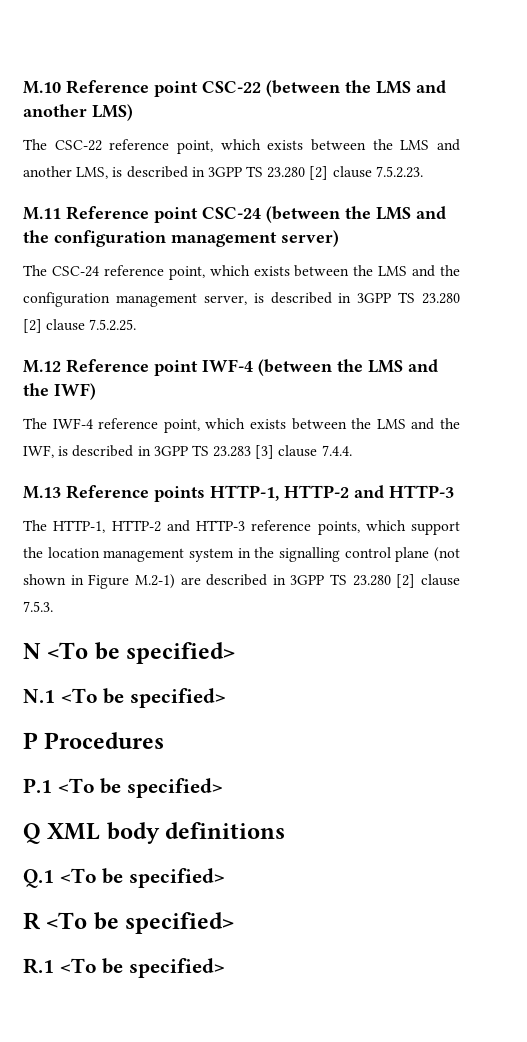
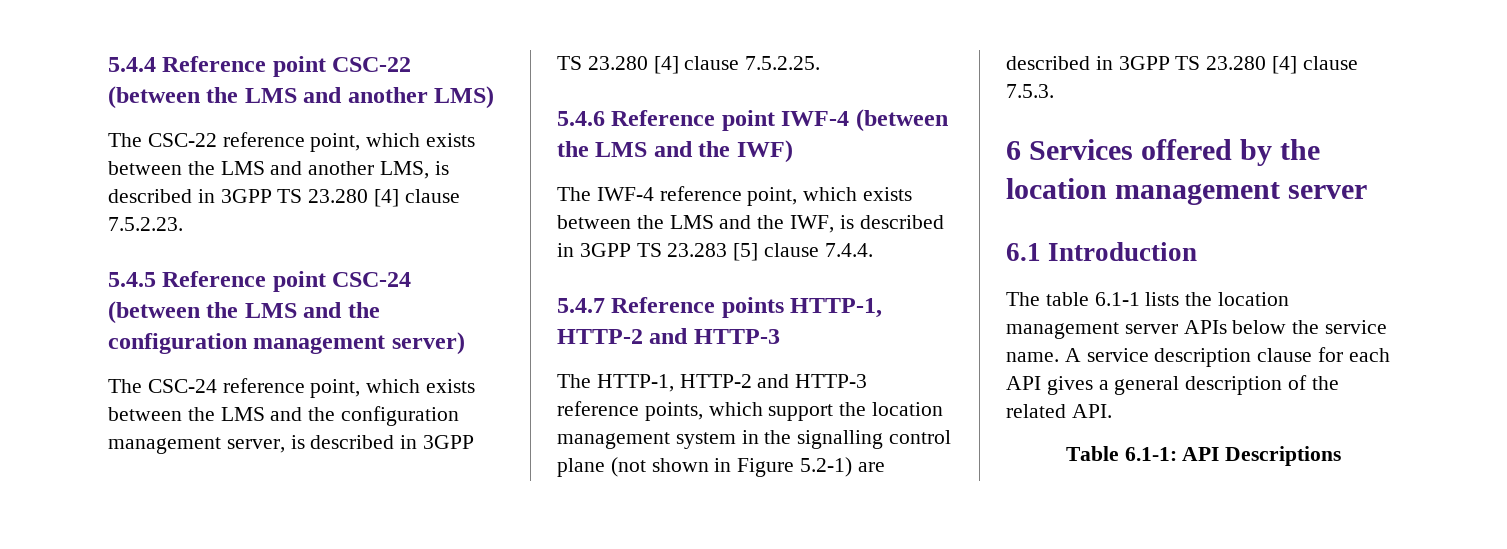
[23,81,61,94] M.10 -> [108,57,156,72] 5.4.4
[309,166,329,180] [2] -> [374,189,400,207] [4]
[23,207,61,220] M.11 -> [108,272,156,287] 5.4.5
[23,319,42,333] [2] -> [653,56,679,74] [4]
[23,360,61,373] M.12 -> [557,111,605,126] 5.4.6
[255,445,275,459] [3] -> [733,243,759,261] [5]
[23,486,61,499] M.13 -> [557,298,605,313] 5.4.7
[134,574,175,589] M.2-1) -> [800,457,853,477] 5.2-1)
[396,574,416,588] [2] -> [1272,56,1298,74] [4]
[23,642,236,664] [23,688,227,708] [23,732,165,749] [23,778,224,798] [23,822,286,844] [23,868,226,888] [23,912,235,934] [23,958,226,978] N <To be specified> // N.1 <To be specified> // P Procedures // P.1 <To be specified> // Q XML body definitions // Q.1 <To be specified> // R <To be specified> // R.1 <To be specified> -> [1006,139,1321,166] [1006,178,1368,205] [1006,242,1198,261] [1006,292,1290,306] [1006,320,1388,339] [1006,347,1390,367] [1006,375,1339,395] [1006,404,1112,418] [1065,446,1342,466] 6 Services offered by the location management server // 6.1 Introduction // The table 6.1-1 lists the location management server APIs below the service name. A service description clause for each API gives a general description of the related API. // Table 6.1-1: API Descriptions

